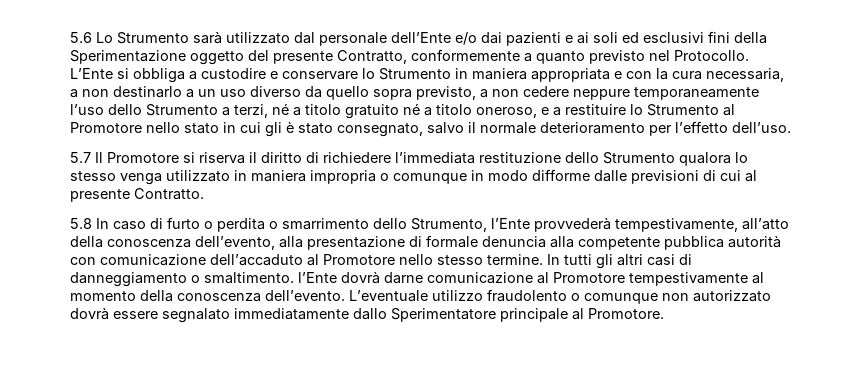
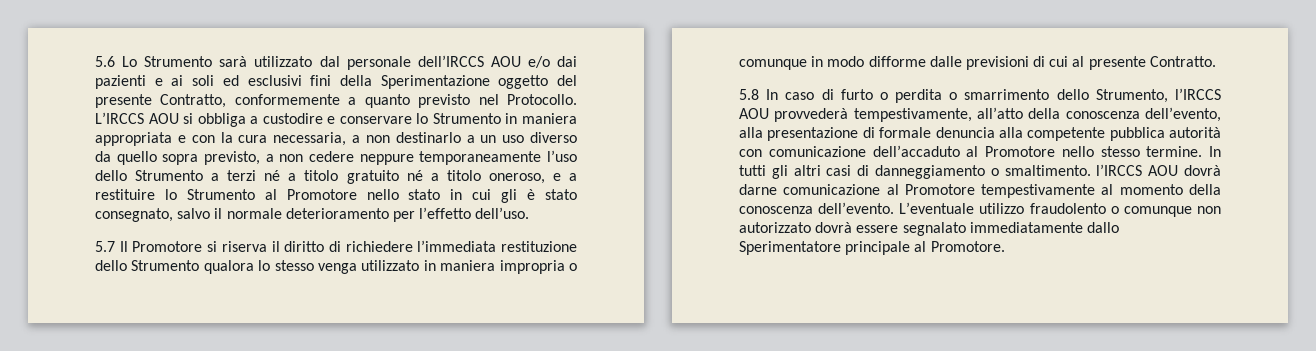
[391,32,451,43] dell’Ente -> [417,55,521,67] dell’IRCCS AOU
[70,68,113,79] L’Ente -> [95,112,179,124] L’IRCCS AOU
[234,104,268,118] terzi, -> [227,170,257,181] terzi
[491,218,530,229] l’Ente -> [1175,88,1221,100] [739,108,769,119] l’IRCCS AOU
[298,272,337,283] l’Ente -> [1096,164,1179,176] l’IRCCS AOU

